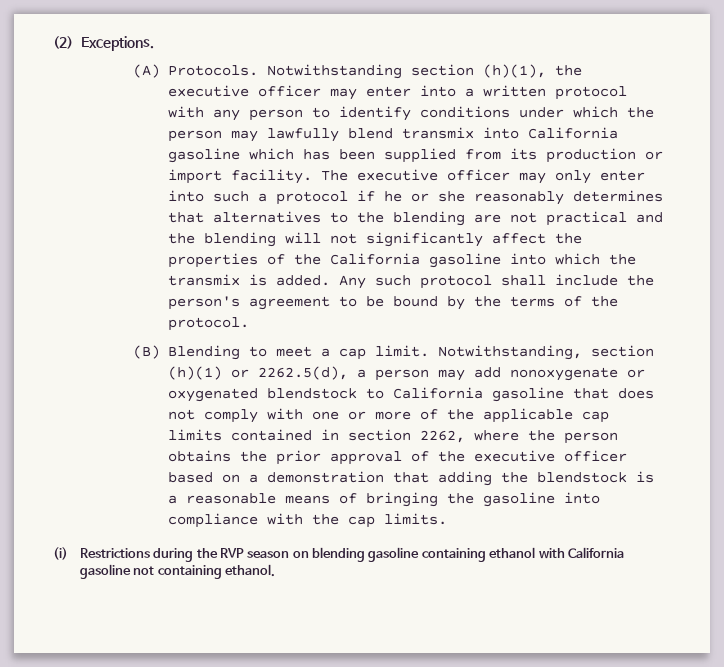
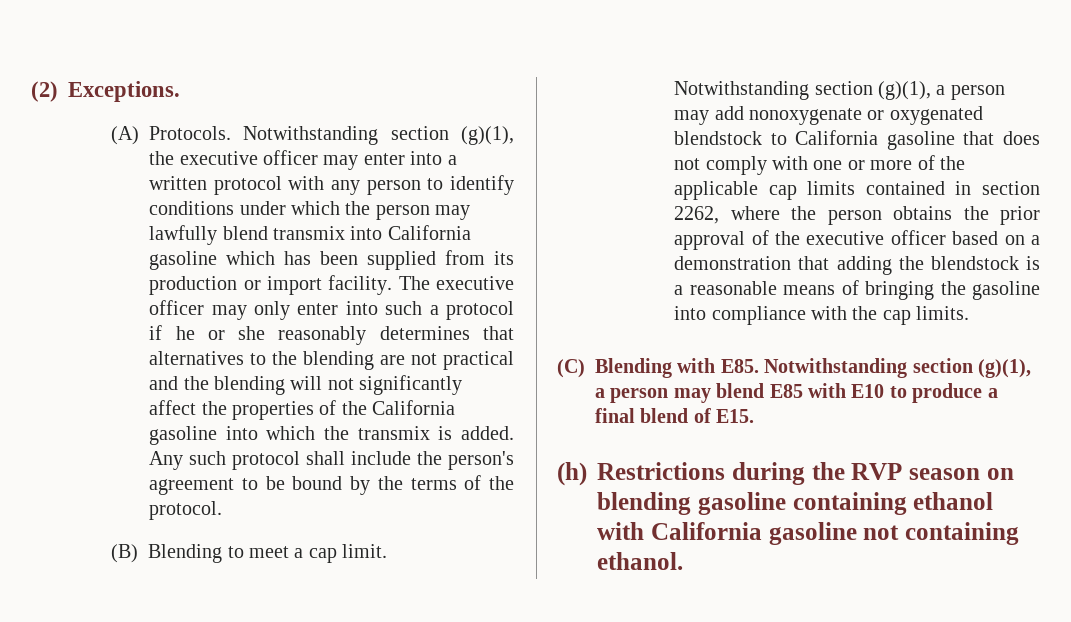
[483,64,547,78] (h)(1), -> [461,126,514,145] (g)(1),
[438,345,655,360] [168,366,349,380] Notwithstanding, section (h)(1) or 2262.5(d), -> [674,81,932,100] Notwithstanding section (g)(1),
[53,547,68,560] (i) -> [557,358,1031,378] [595,383,998,403] [595,408,755,423] [557,462,587,486] (C) Blending with E85. Notwithstanding section (g)(1), a person may blend E85 with E10 to produce a final blend of E15. // (h)

